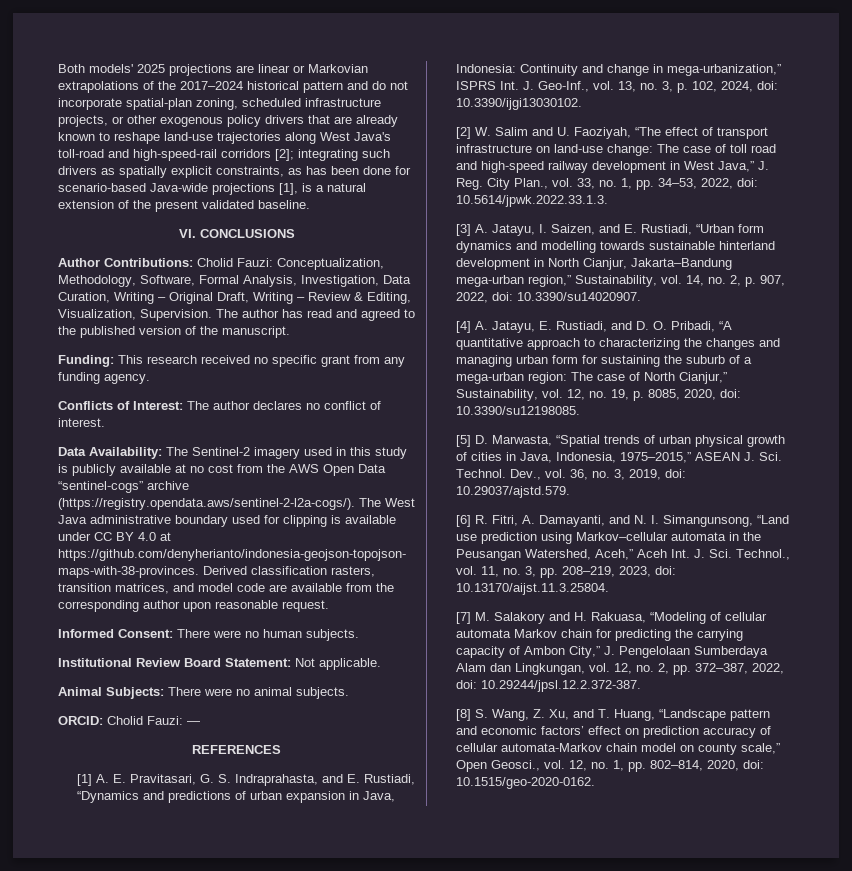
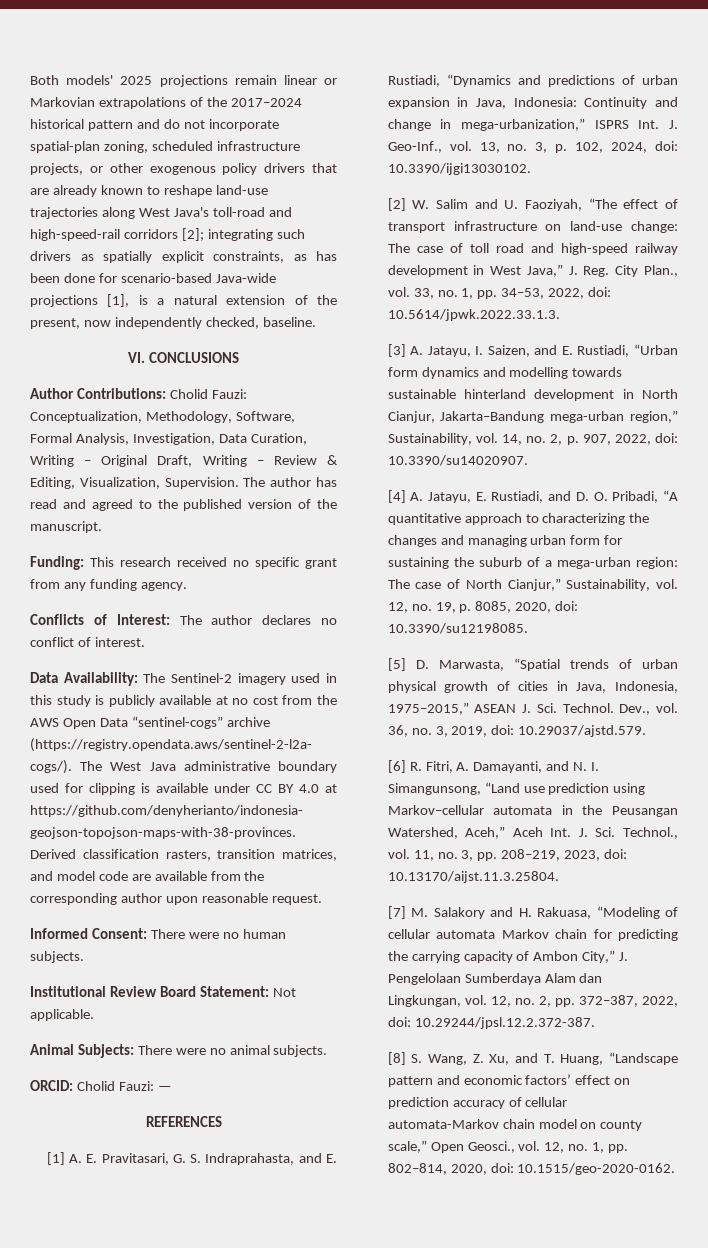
[236,65,254,73] are -> [234,75,277,85] remain
[155,200,254,212] present validated -> [30,317,259,329] present, now independently checked,

